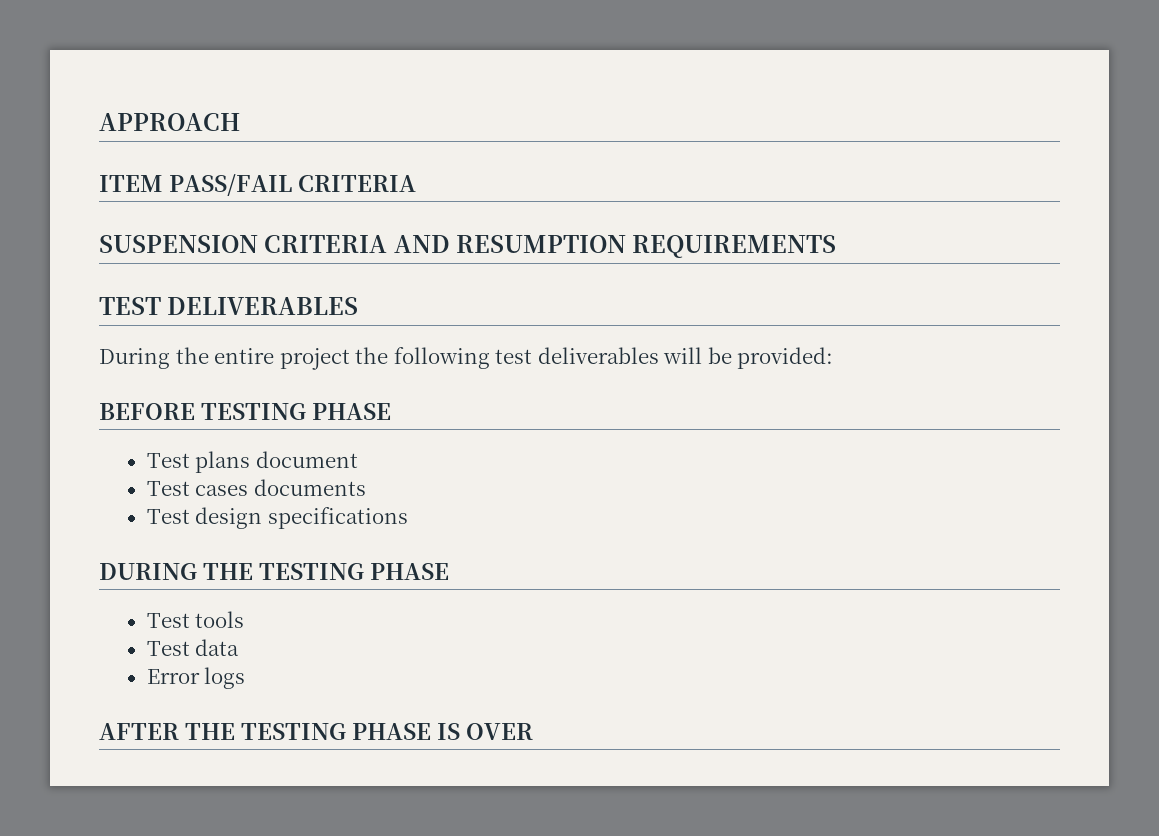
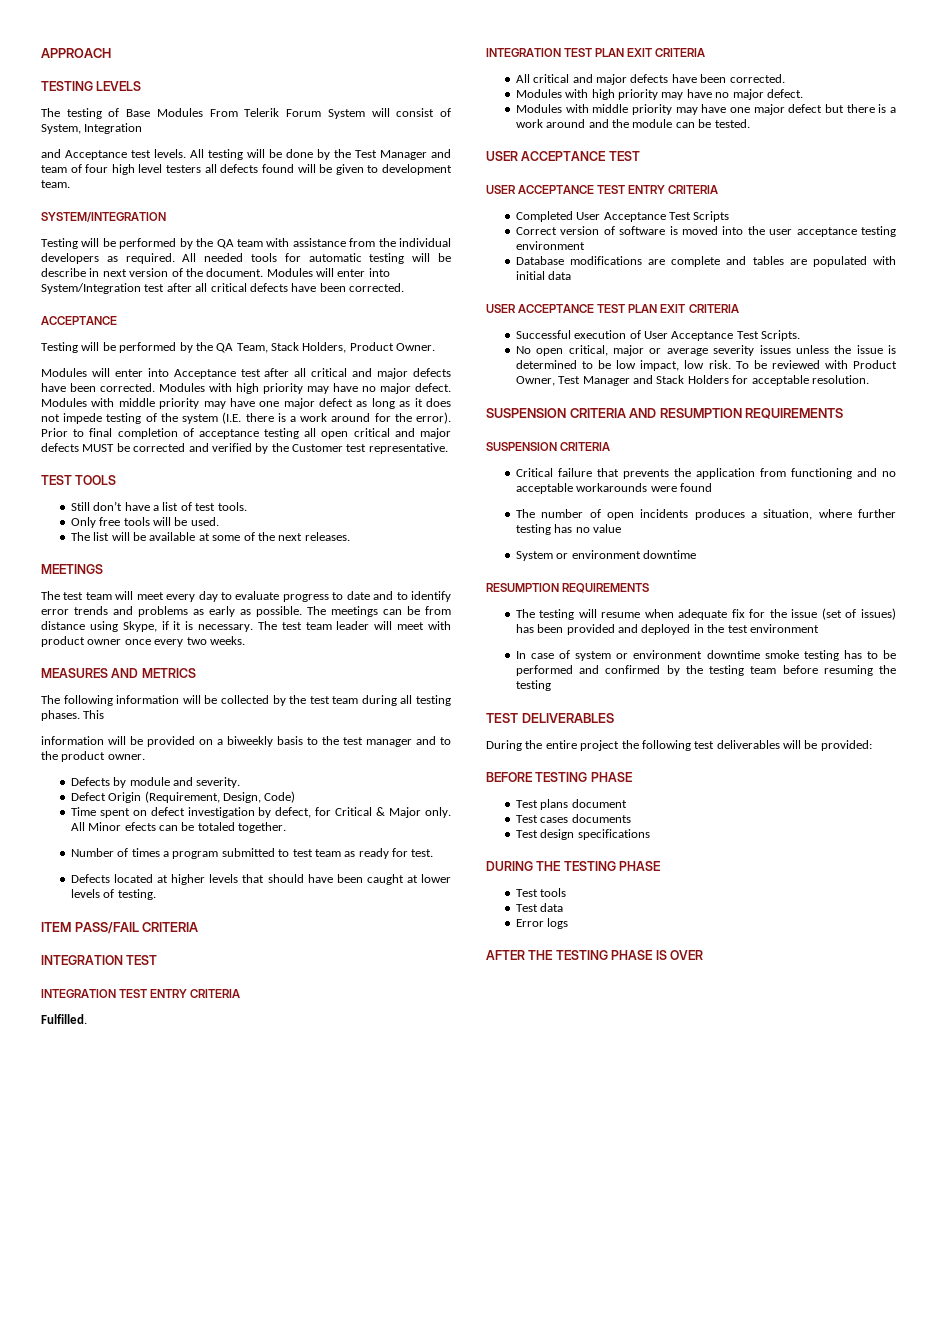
[99,174,417,196] ITEM PASS/FAIL CRITERIA -> [41,81,142,91] [41,108,452,119] [41,123,143,134] [41,149,451,160] [41,164,453,175] [41,180,70,188] [41,212,166,223] [41,238,451,249] [41,253,452,264] [41,268,390,277] [41,283,404,294] [41,316,117,325] [41,342,436,353] [41,368,452,379] [41,383,451,394] [41,398,451,409] [41,412,452,424] [41,428,452,439] [41,443,448,454] [41,475,117,485] [70,501,247,511] [70,517,219,528] [70,532,350,541] [41,564,103,574] [41,591,452,602] [41,606,451,617] [41,621,452,632] [41,636,245,647] [41,668,196,678] [41,695,451,706] [41,710,105,721] [41,736,451,747] [41,751,145,762] [70,777,241,788] [70,791,296,803] [70,807,452,818] [70,822,287,833] [70,848,434,859] [70,874,452,885] [70,889,156,900] [41,922,199,934] [41,955,158,965] [41,989,241,998] [41,1014,87,1024] [486,48,706,57] [515,74,785,85] [515,89,803,100] [515,104,897,115] [515,119,750,128] [486,151,640,161] [486,185,719,194] [515,211,730,222] [515,226,896,237] [515,241,585,250] [515,256,896,267] [515,271,572,280] [486,304,739,313] [515,330,801,341] [515,345,896,356] [515,360,898,371] [515,375,869,386] TESTING LEVELS // The testing of Base Modules From Telerik Forum System will consist of System, Integration // and Acceptance test levels. All testing will be done by the Test Manager and team of four high level testers all defects found will be given to development team. // SYSTEM/INTEGRATION // Testing will be performed by the QA team with assistance from the individual developers as required. All needed tools for automatic testing will be describe in next version of the document. Modules will enter into System/Integration test after all critical defects have been corrected. // ACCEPTANCE // Testing will be performed by the QA Team, Stack Holders, Product Owner. // Modules will enter into Acceptance test after all critical and major defects have been corrected. Modules with high priority may have no major defect. Modules with middle priority may have one major defect as long as it does not impede testing of the system (I.E. there is a work around for the error). Prior to final completion of acceptance testing all open critical and major defects MUST be corrected and verified by the Customer test representative. // TEST TOOLS // Still don’t have a list of test tools. // Only free tools will be used. // The list will be available at some of the next releases. // MEETINGS // The test team will meet every day to evaluate progress to date and to identify error trends and problems as early as possible. The meetings can be from distance using Skype, if it is necessary. The test team leader will meet with product owner once every two weeks. // MEASURES AND METRICS // The following information will be collected by the test team during all testing phases. This // information will be provided on a biweekly basis to the test manager and to the product owner. // Defects by module and severity. // Defect Origin (Requirement, Design, Code) // Time spent on defect investigation by defect, for Critical & Major only. All Minor efects can be totaled together. // Number of times a program submitted to test team as ready for test. // Defects located at higher levels that should have been caught at lower levels of testing. // ITEM PASS/FAIL CRITERIA // INTEGRATION TEST // INTEGRATION TEST ENTRY CRITERIA // Fulfilled. // INTEGRATION TEST PLAN EXIT CRITERIA // All critical and major defects have been corrected. // Modules with high priority may have no major defect. // Modules with middle priority may have one major defect but there is a work around and the module can be tested. // USER ACCEPTANCE TEST // USER ACCEPTANCE TEST ENTRY CRITERIA // Completed User Acceptance Test Scripts // Correct version of software is moved into the user acceptance testing environment // Database modifications are complete and tables are populated with initial data // USER ACCEPTANCE TEST PLAN EXIT CRITERIA // Successful execution of User Acceptance Test Scripts. // No open critical, major or average severity issues unless the issue is determined to be low impact, low risk. To be reviewed with Product Owner, Test Manager and Stack Holders for acceptable resolution.
(837, 246) none -> [486,442,611,451] [515,468,896,479] [515,483,713,494] [515,509,896,520] [515,524,622,535] [515,550,697,561] [486,583,650,593] [515,608,896,620] [515,624,819,635] [515,650,896,661] [515,665,896,676] [515,680,551,691] // SUSPENSION CRITERIA // Critical failure that prevents the application from functioning and no acceptable workarounds were found // The number of open incidents produces a situation, where further testing has no value // System or environment downtime // RESUMPTION REQUIREMENTS // The testing will resume when adequate fix for the issue (set of issues) has been provided and deployed in the test environment // In case of system or environment downtime smoke testing has to be performed and confirmed by the testing team before resuming the testing

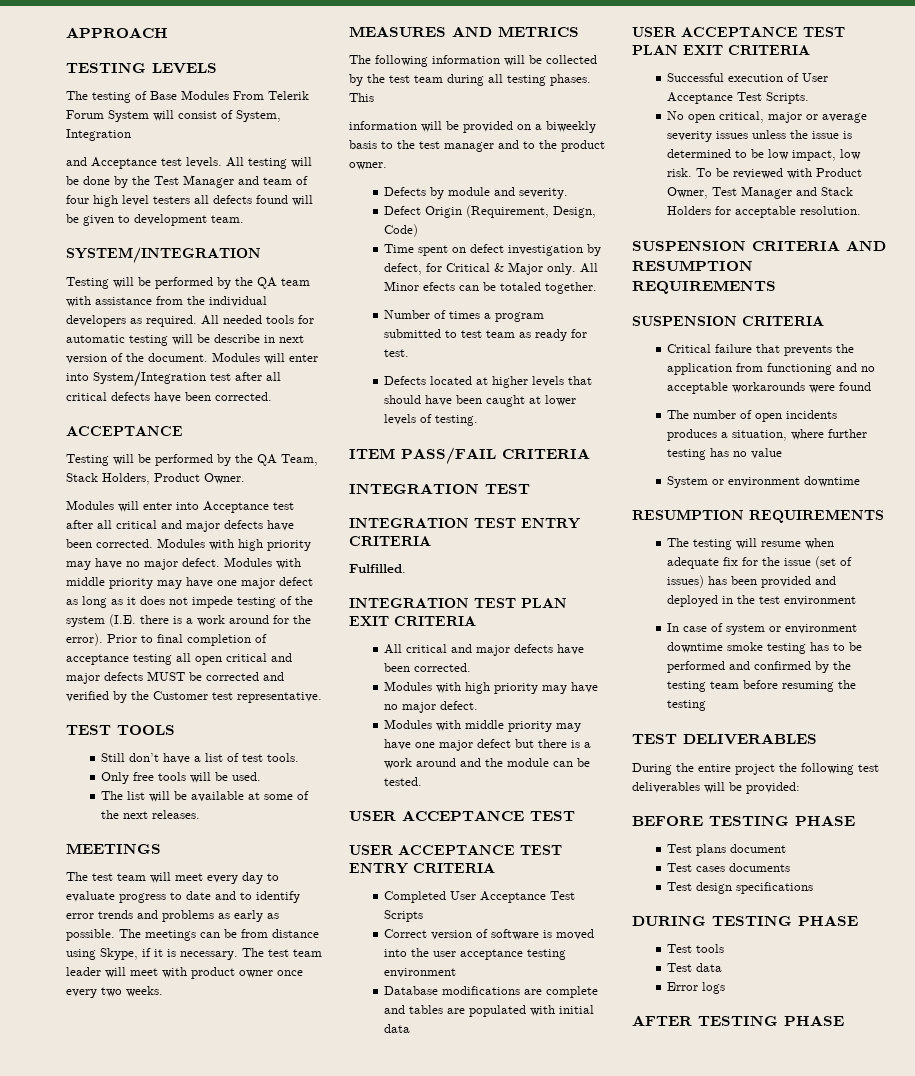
[536,861,562,871] THE -> (706, 920) none
[528,950,703,960] THE TESTING PHASE IS OVER -> [698,1015,844,1026] TESTING PHASE

